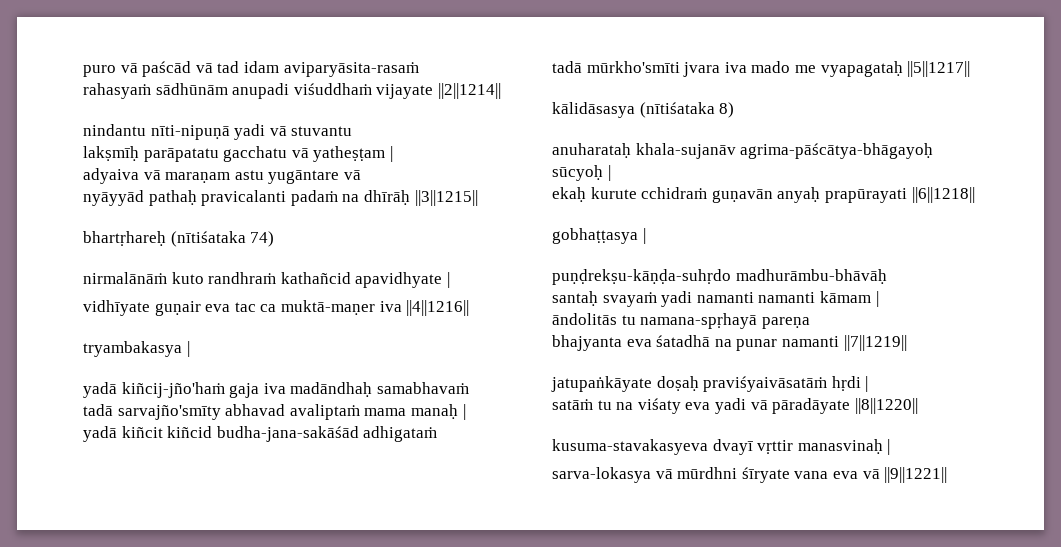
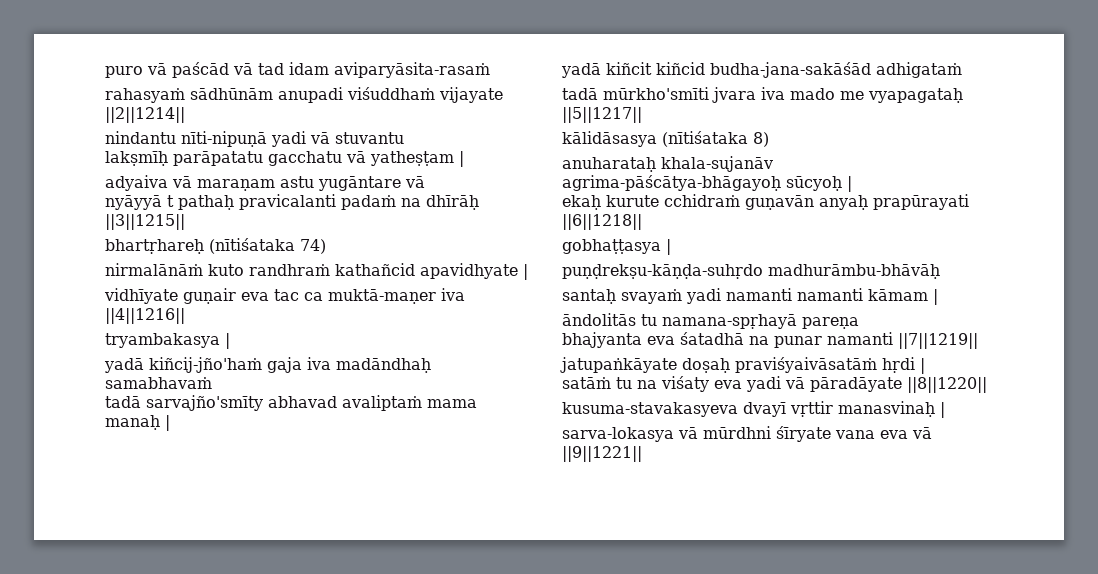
[83,190,144,206] nyāyyād -> [105,195,174,210] nyāyyā t

